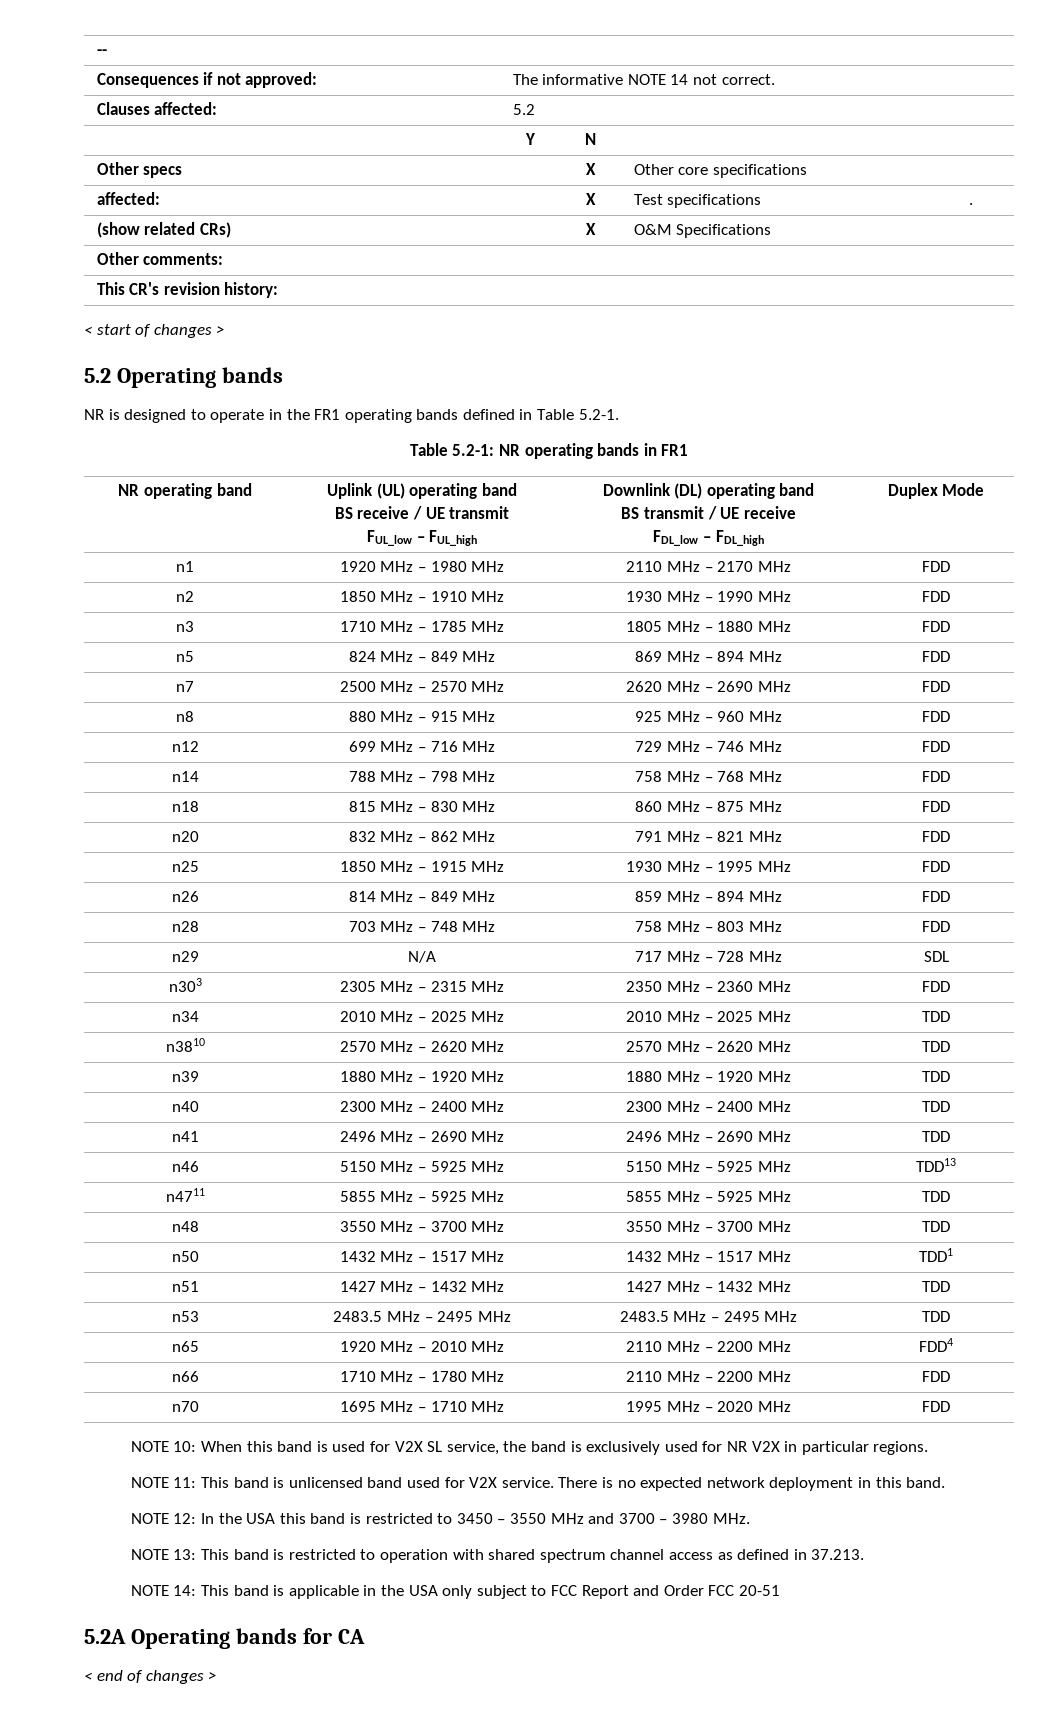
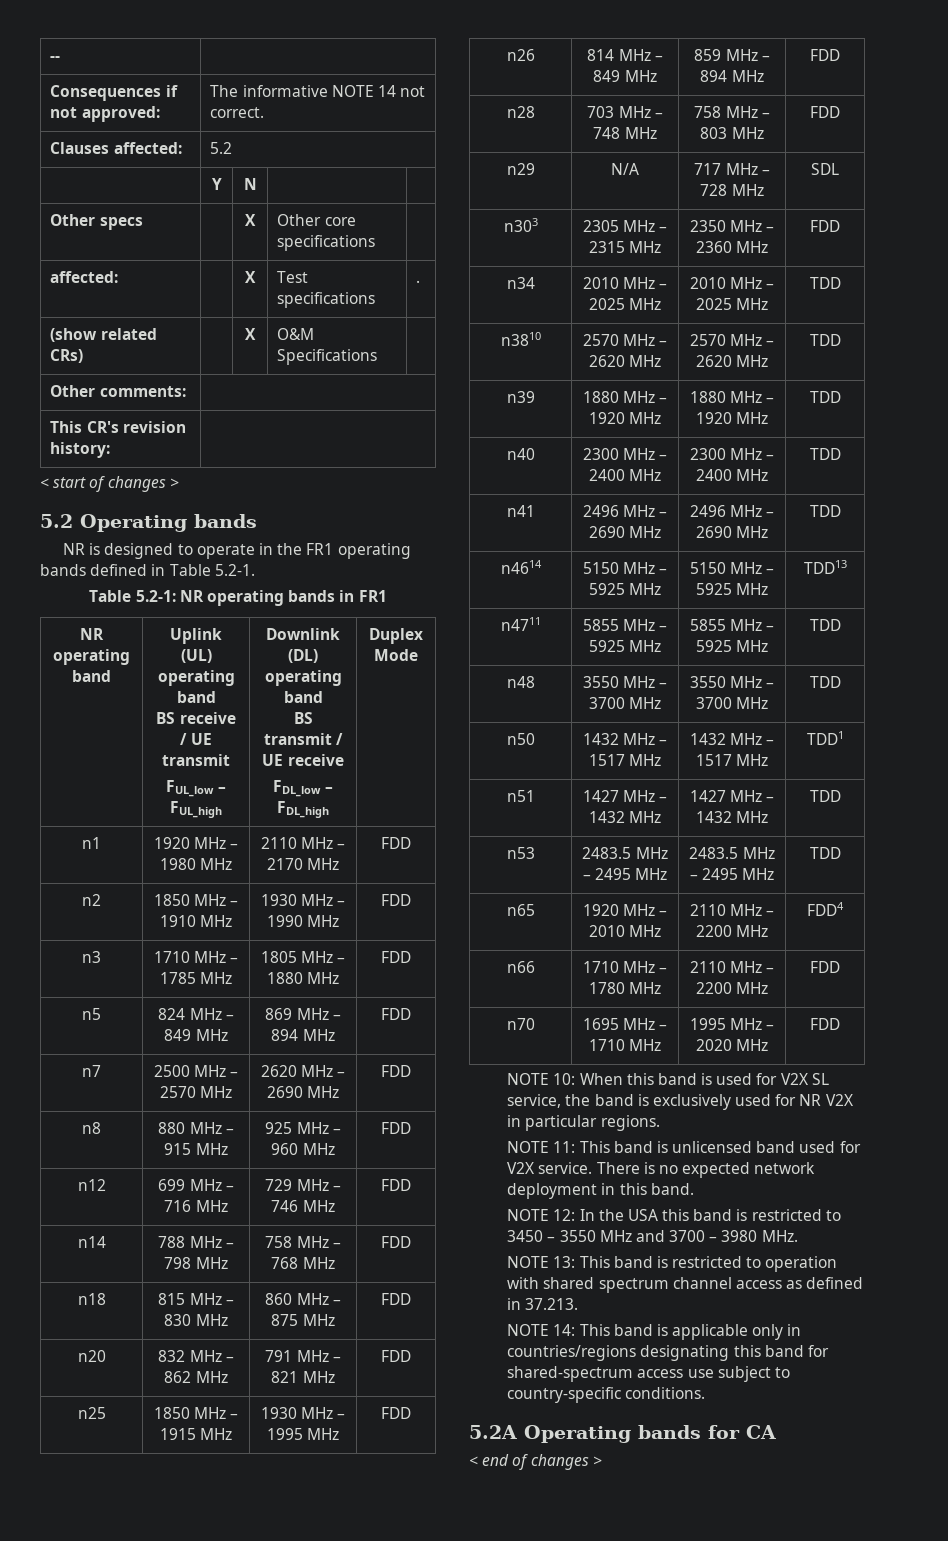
[171,1161,199,1172] n46 -> [500,560,542,574] n4614
[363,1585,780,1599] in the USA only subject to FCC Report and Order FCC 20-51 -> [752,1324,802,1340] [507,1345,829,1361] [507,1366,790,1382] [507,1387,706,1403] only in countries/regions designating this band for shared-spectrum access use subject to country-specific conditions.

